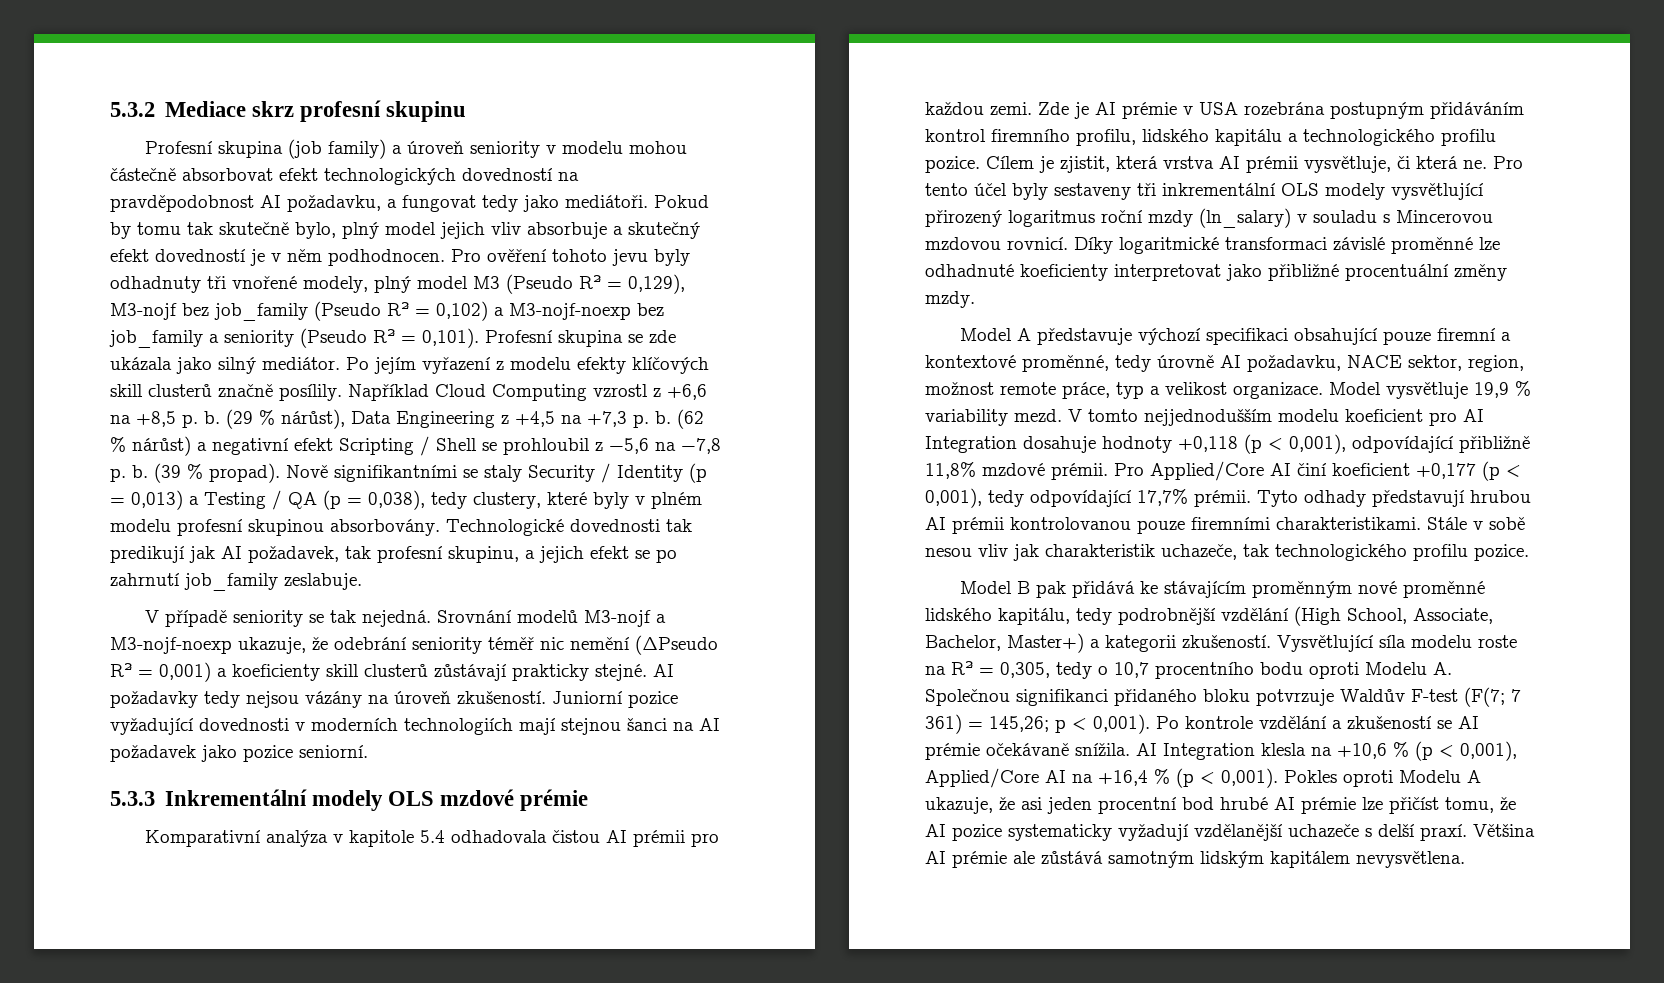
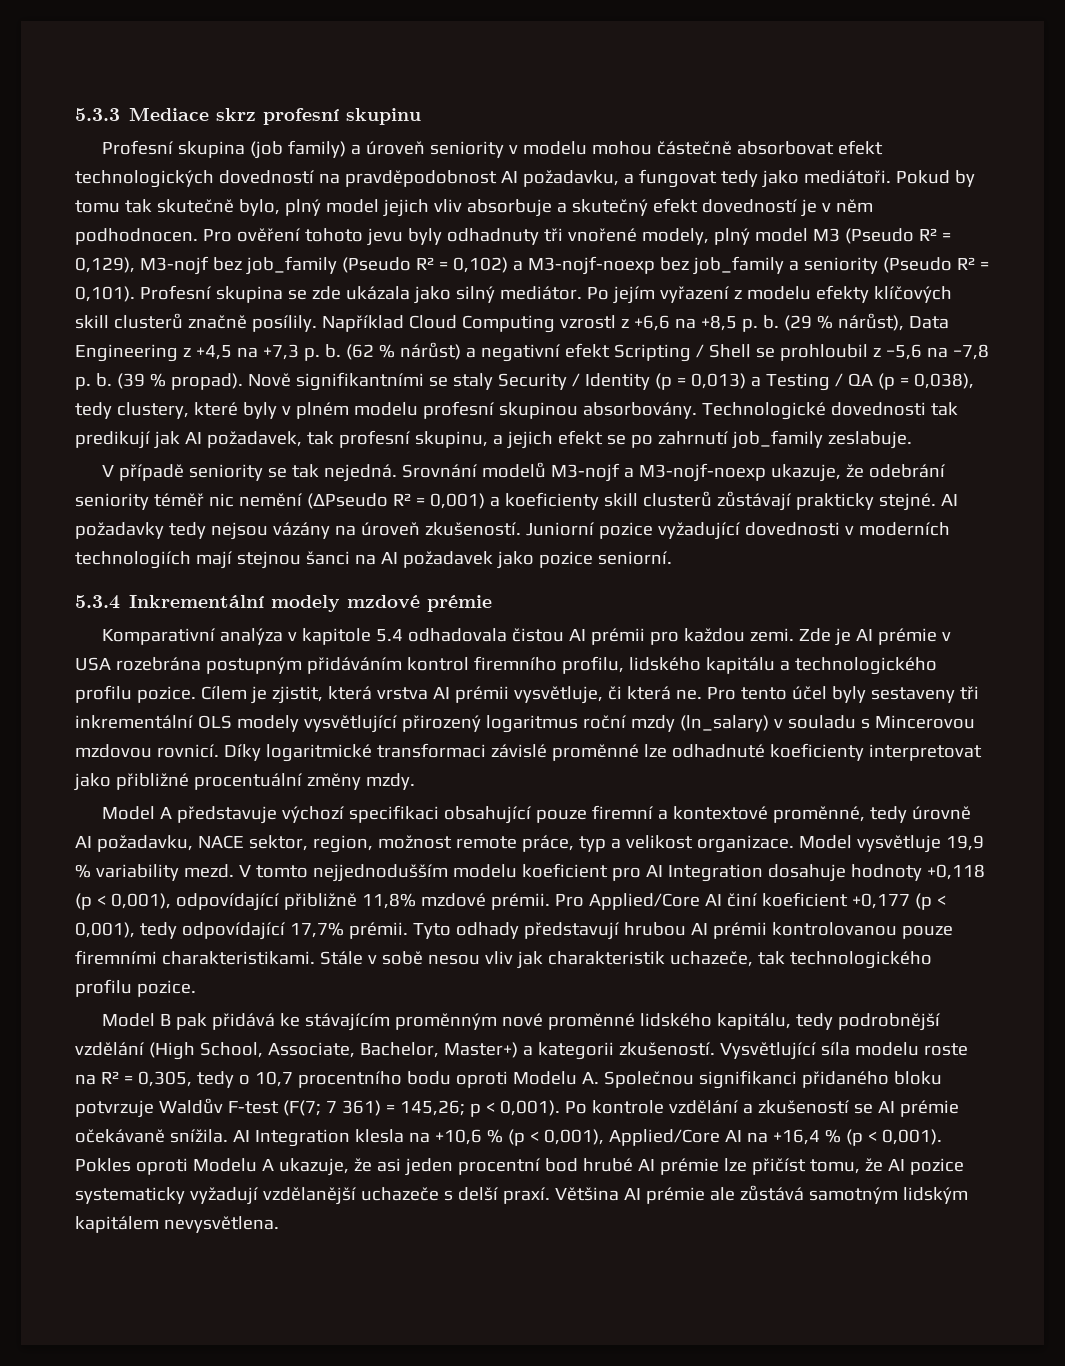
[110,102,155,117] 5.3.2 -> [75,108,120,121] 5.3.3
[110,791,155,806] 5.3.3 -> [75,595,120,609] 5.3.4
[387,791,434,806] OLS -> (341, 603) none

